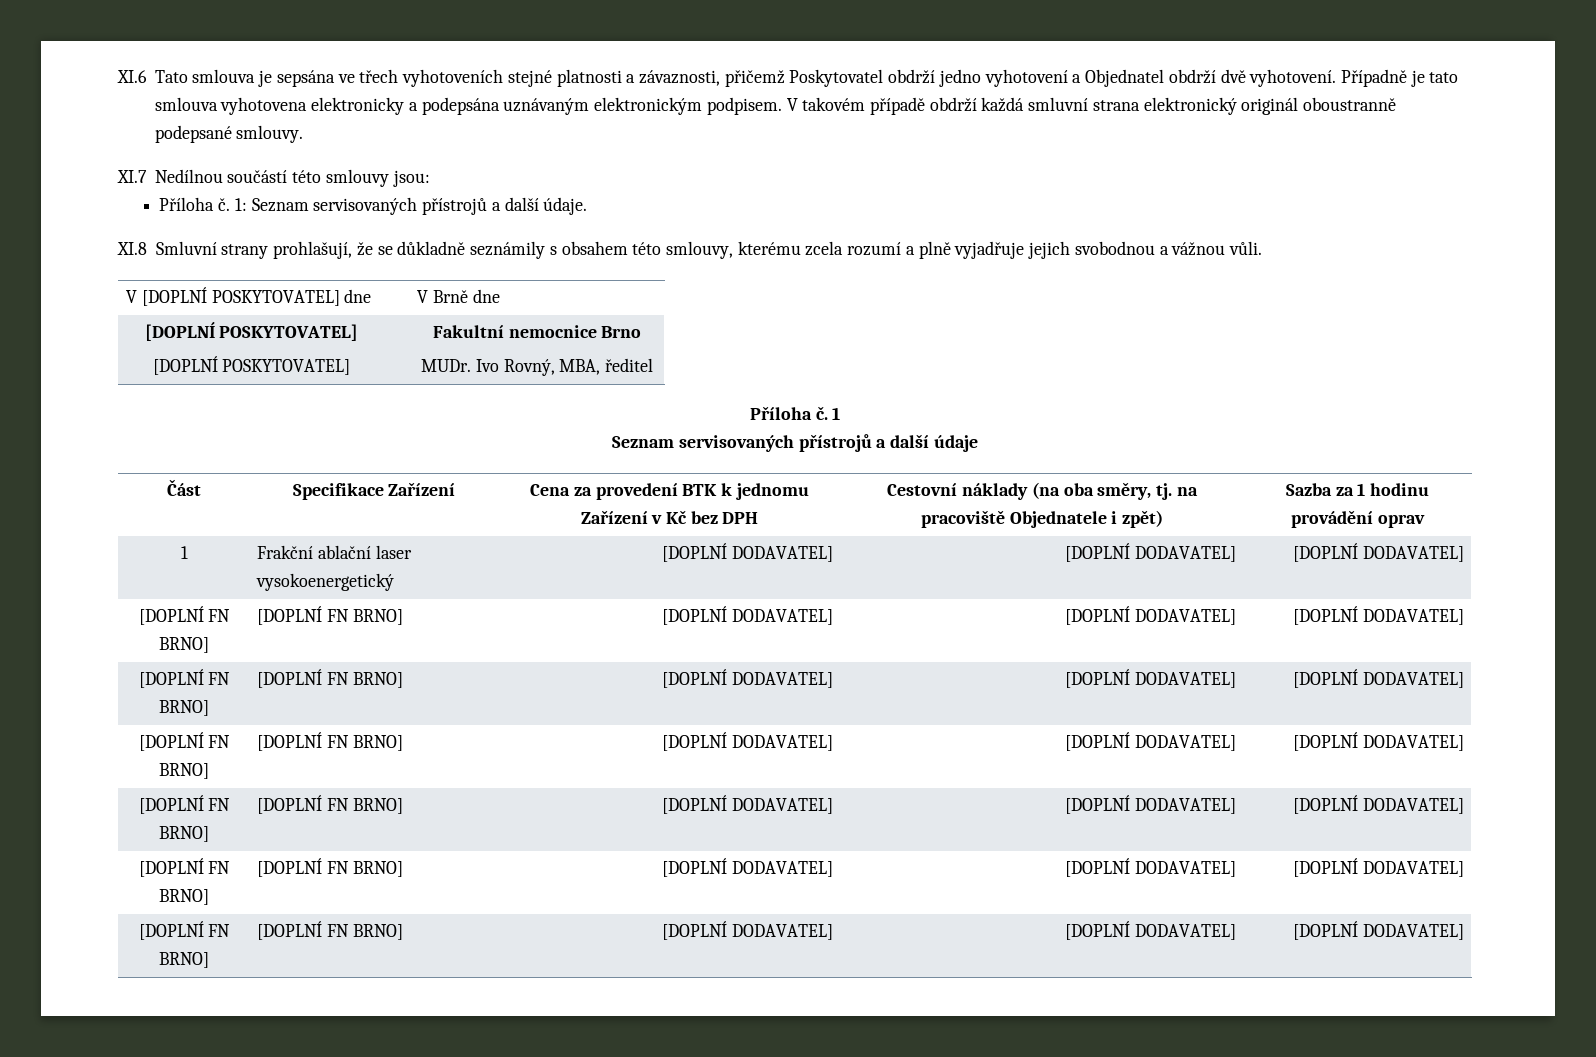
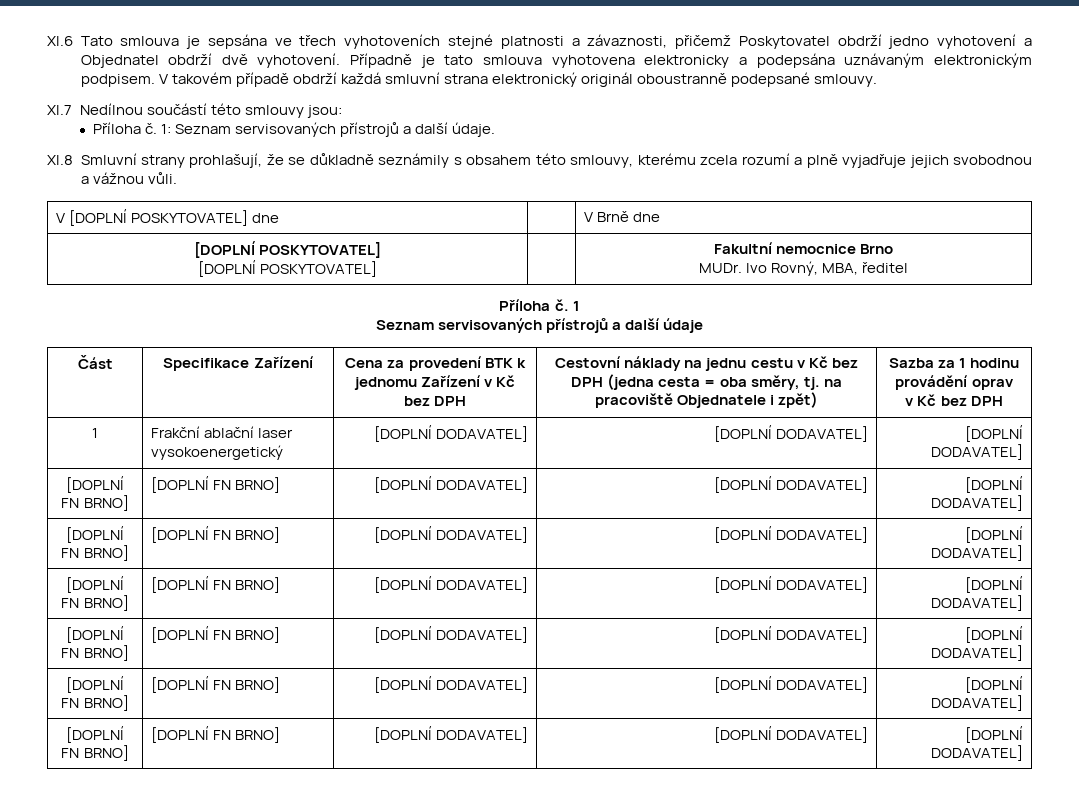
[1031,482,1060,499] (na -> [684,356,858,371] [571,374,716,390] na jednu cestu v Kč bez DPH (jedna cesta =
(1425, 521) none -> [905,394,1003,406] // v Kč bez DPH

